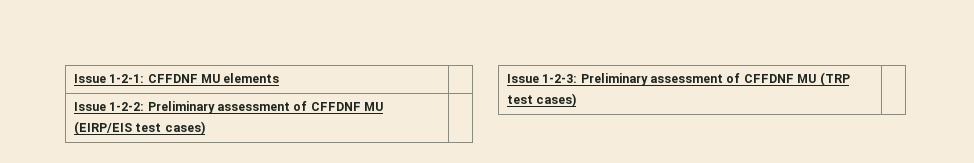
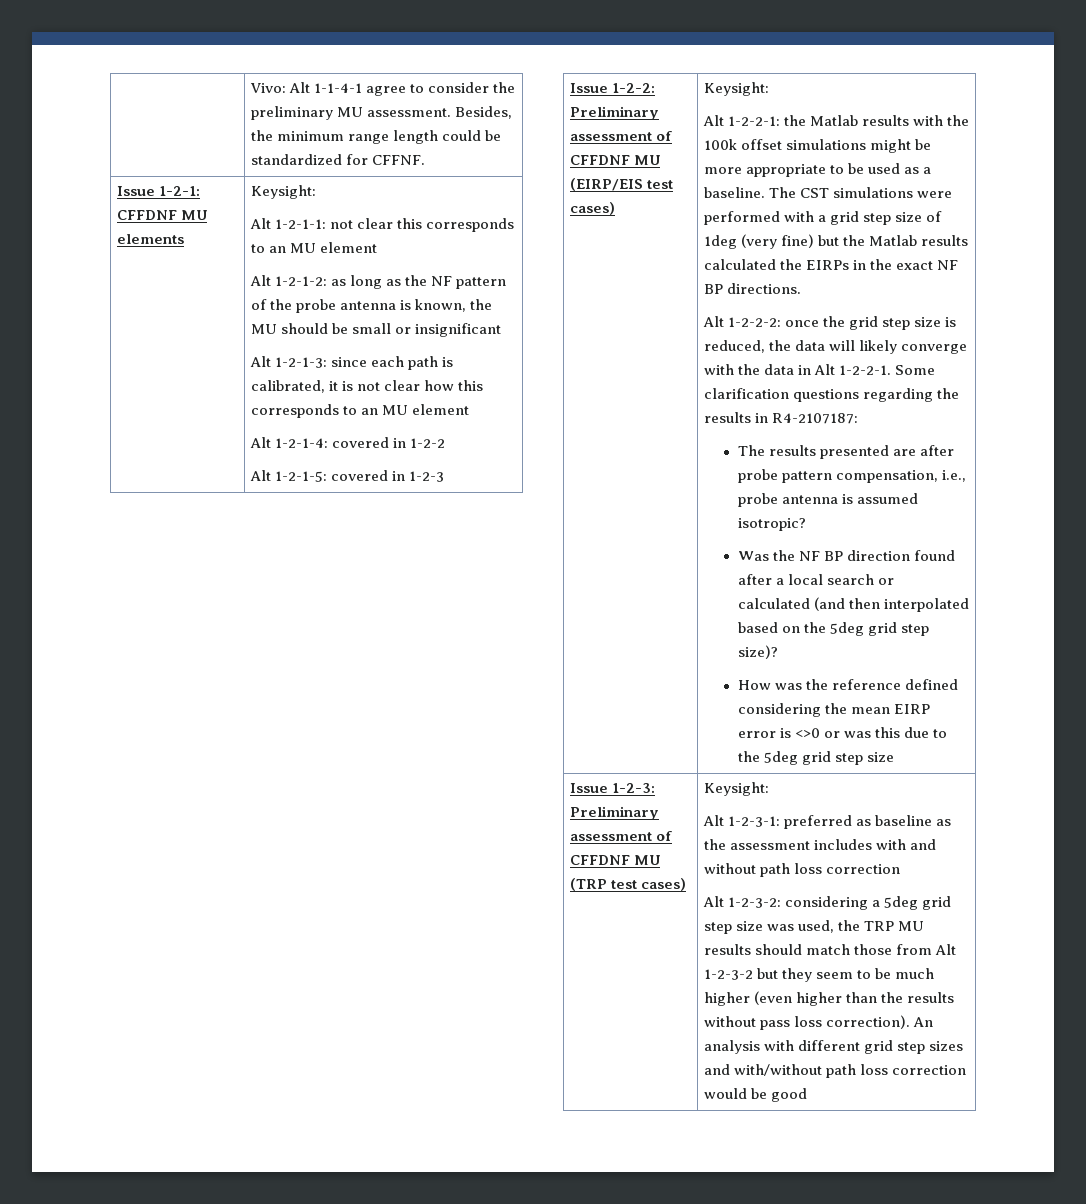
(73, 78) none -> [249,82,515,96] [250,106,512,120] [250,130,501,144] [250,154,425,165] | Vivo: Alt 1-1-4-1 agree to consider the preliminary MU assessment. Besides, the minimum range length could be standardized for CFFNF. //
(280, 78) none -> [250,185,316,199] [249,218,514,232] [250,242,377,253] [249,275,507,289] [250,299,492,313] [250,323,501,337] [249,356,453,370] [250,380,483,393] [250,404,469,418] [249,437,445,448] [249,470,444,482] Keysight: // Alt 1-2-1-1: not clear this corresponds to an MU element // Alt 1-2-1-2: as long as the NF pattern of the probe antenna is known, the MU should be small or insignificant // Alt 1-2-1-3: since each path is calibrated, it is not clear how this corresponds to an MU element // Alt 1-2-1-4: covered in 1-2-2 // Alt 1-2-1-5: covered in 1-2-3
(205, 128) none -> [703,82,769,96] [702,115,969,126] [703,139,931,153] [703,163,931,177] [703,187,952,198] [703,211,942,225] [703,234,968,249] [703,259,958,270] [703,283,801,294] [702,316,957,330] [703,340,967,354] [703,364,935,375] [703,388,959,402] [703,412,858,424] [737,445,955,459] [737,469,967,483] [737,493,919,507] [737,518,806,531] [737,550,956,561] [737,574,895,585] [737,597,970,612] [737,622,930,636] [737,645,778,659] [737,679,959,690] [737,703,931,717] [737,727,948,738] [737,751,895,765] Keysight: // Alt 1-2-2-1: the Matlab results with the 100k offset simulations might be more appropriate to be used as a baseline. The CST simulations were performed with a grid step size of 1deg (very fine) but the Matlab results calculated the EIRPs in the exact NF BP directions. // Alt 1-2-2-2: once the grid step size is reduced, the data will likely converge with the data in Alt 1-2-2-1. Some clarification questions regarding the results in R4-2107187: // The results presented are after probe pattern compensation, i.e., probe antenna is assumed isotropic? // Was the NF BP direction found after a local search or calculated (and then interpolated based on the 5deg grid step size)? // How was the reference defined considering the mean EIRP error is <>0 or was this due to the 5deg grid step size
(577, 100) none -> [703,782,769,796] [702,815,951,829] [703,839,936,850] [703,863,900,877] [702,896,951,910] [703,920,924,934] [703,944,956,955] [703,968,934,982] [703,991,954,1006] [703,1015,933,1030] [703,1040,963,1054] [703,1064,966,1078] [703,1088,807,1102] Keysight: // Alt 1-2-3-1: preferred as baseline as the assessment includes with and without path loss correction // Alt 1-2-3-2: considering a 5deg grid step size was used, the TRP MU results should match those from Alt 1-2-3-2 but they seem to be much higher (even higher than the results without pass loss correction). An analysis with different grid step sizes and with/without path loss correction would be good

